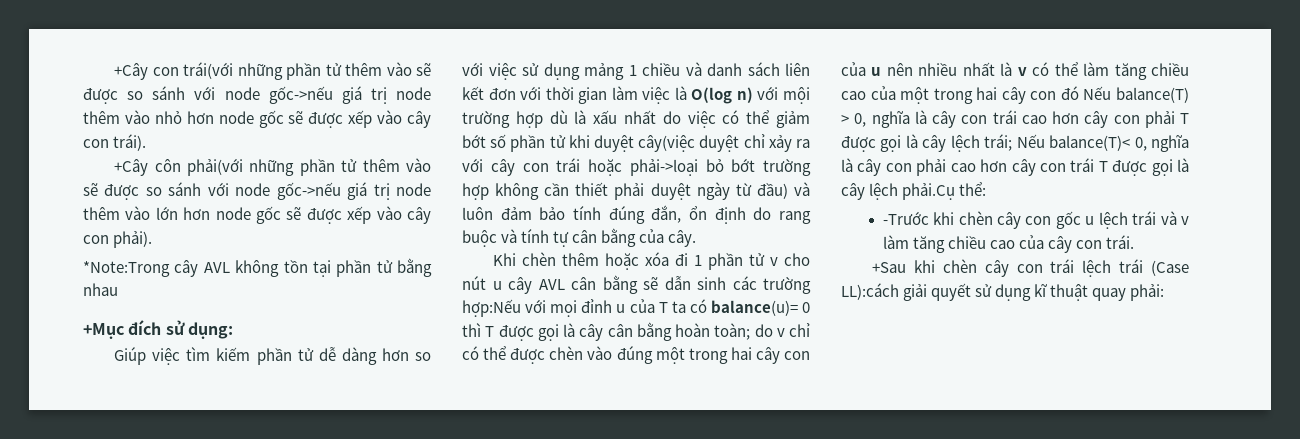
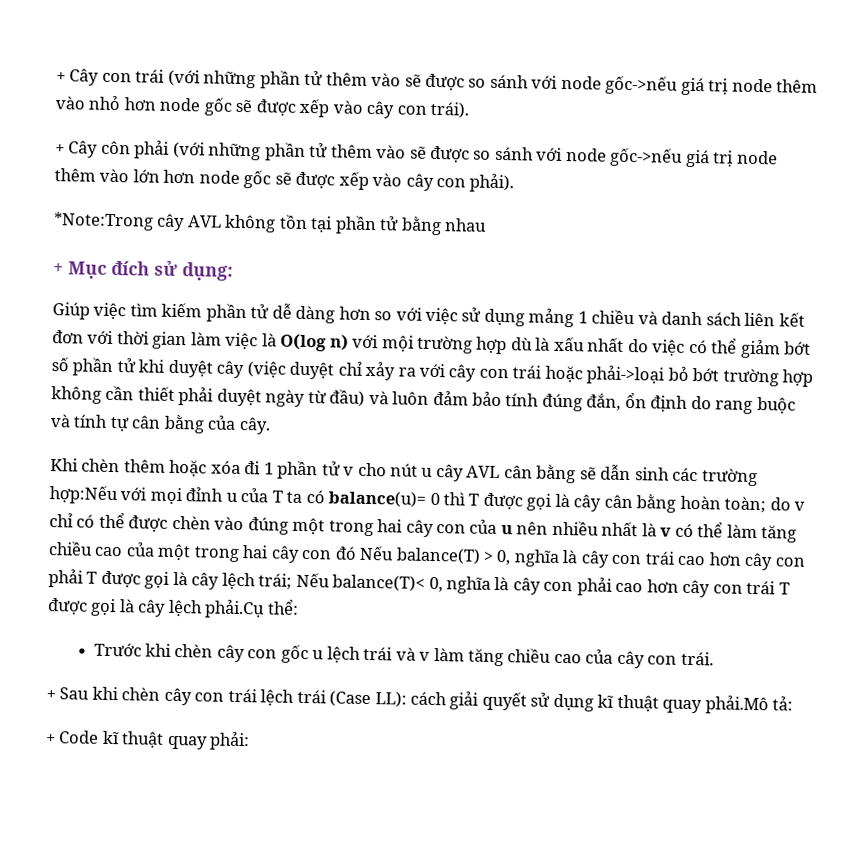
[114,62,234,80] +Cây con trái(với -> [56,68,201,87] + Cây con trái (với
[114,158,243,176] +Cây côn phải(với -> [55,140,206,159] + Cây côn phải (với
[83,323,124,339] +Mục -> [53,261,107,279] + Mục
[638,135,696,152] cây(việc -> [216,360,286,379] cây (việc
[882,211,929,225] -Trước -> [93,642,142,657] Trước
[872,262,907,273] +Sau -> [46,687,90,700] + Sau
[841,283,899,300] LL):cách -> [374,691,448,708] LL): cách
(1127, 294) none -> [704,695,794,715] [45,730,208,750] phải.Mô tả: // + Code kĩ thuật quay

